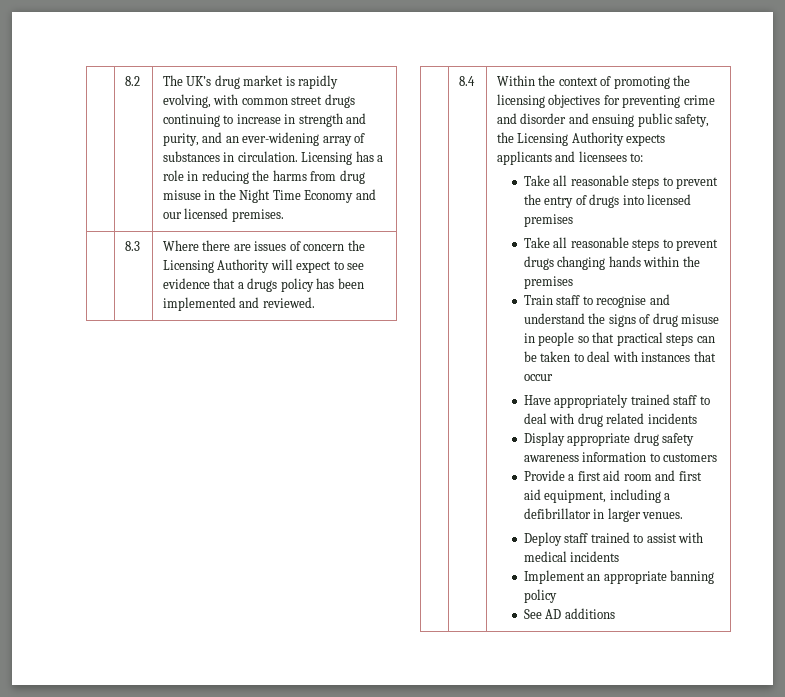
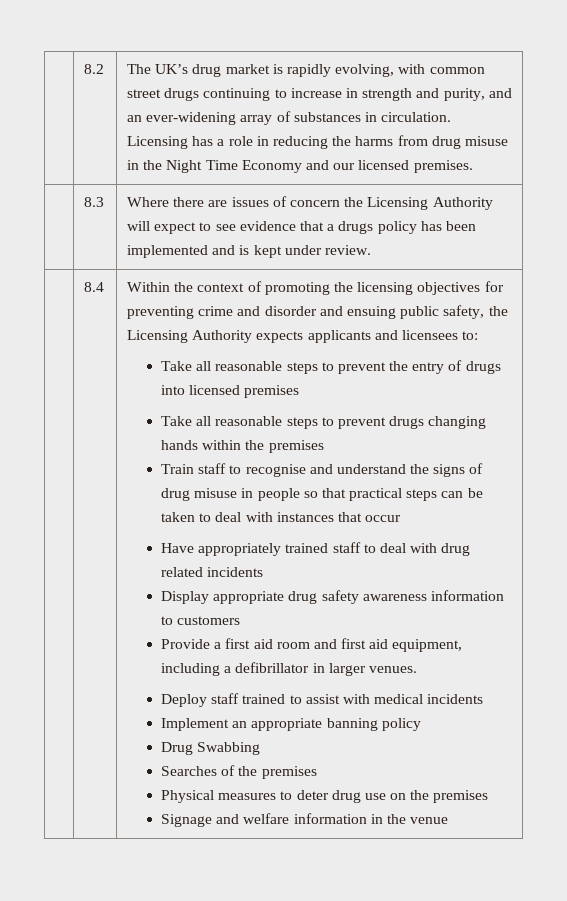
[262,297,315,308] reviewed. -> [239,245,371,258] is kept under review.
[523,608,615,619] See AD additions -> [160,742,261,755] [160,765,317,779] [160,790,489,803] [160,813,449,827] Drug Swabbing // Searches of the premises // Physical measures to deter drug use on the premises // Signage and welfare information in the venue

